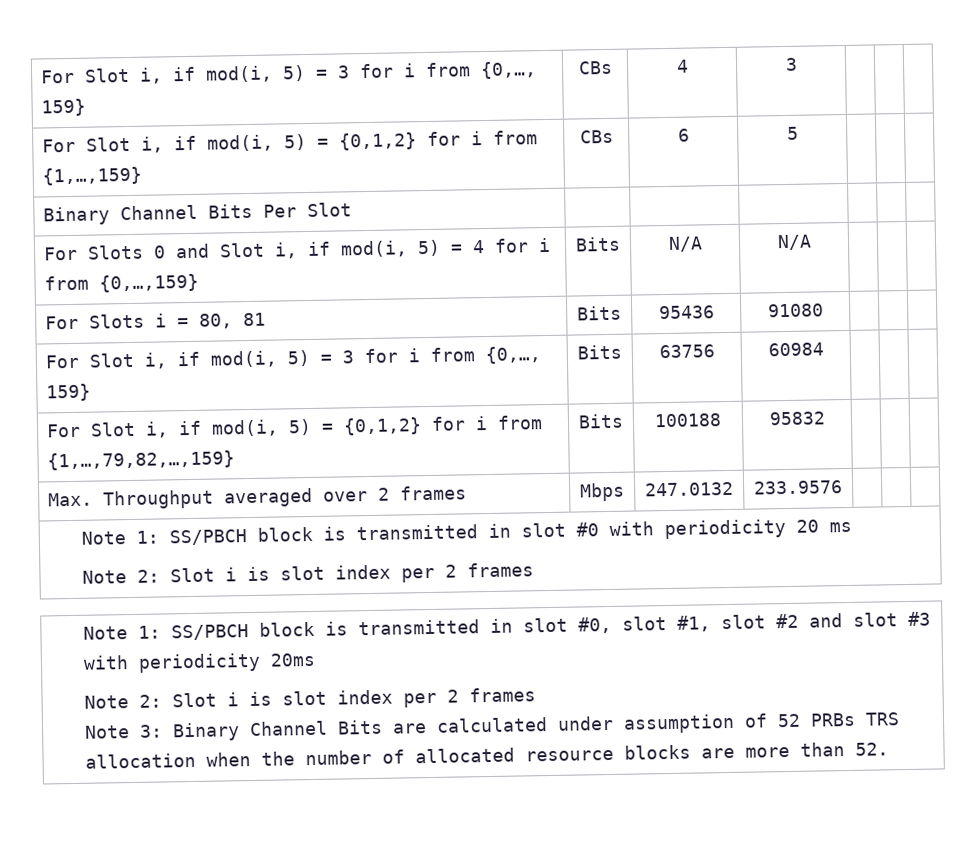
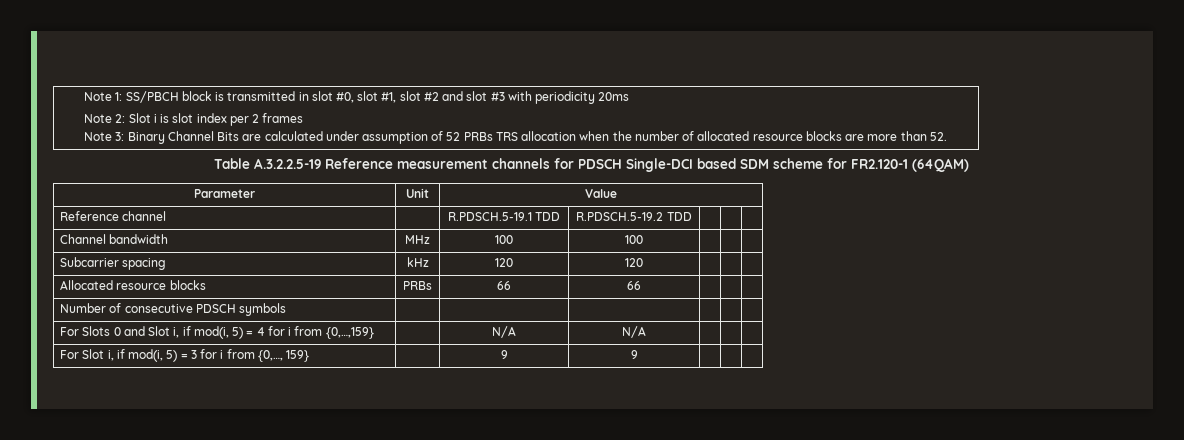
[40,61,537,84] [40,98,86,117] [577,60,613,75] [675,59,689,73] [784,57,798,71] [41,130,538,153] [41,166,142,186] [579,129,614,144] [677,128,690,142] [786,126,799,140] [42,202,352,226] [42,237,551,261] [43,273,199,293] [575,236,621,252] [667,236,703,252] [776,234,812,251] [44,312,266,330] [577,305,622,321] [658,305,715,320] [767,303,824,318] [44,346,541,369] [45,383,91,402] [577,344,622,360] [658,344,715,359] [767,342,824,357] [45,415,543,438] [46,450,235,471] [578,413,624,429] [654,413,722,428] [768,411,826,426] [47,485,467,510] [580,482,625,502] [645,481,734,497] [754,480,843,495] [81,519,853,546] [82,562,535,584] For Slot i, if mod(i, 5) = 3 for i from {0,…, 159} | CBs | 4 | 3 | | | // For Slot i, if mod(i, 5) = {0,1,2} for i from {1,…,159} | CBs | 6 | 5 | | | // Binary Channel Bits Per Slot | | | | | | // For Slots 0 and Slot i, if mod(i, 5) = 4 for i from {0,…,159} | Bits | N/A | N/A | | | // For Slots i = 80, 81 | Bits | 95436 | 91080 | | | // For Slot i, if mod(i, 5) = 3 for i from {0,…, 159} | Bits | 63756 | 60984 | | | // For Slot i, if mod(i, 5) = {0,1,2} for i from {1,…,79,82,…,159} | Bits | 100188 | 95832 | | | // Max. Throughput averaged over 2 frames | Mbps | 247.0132 | 233.9576 | | | // Note 1: SS/PBCH block is transmitted in slot #0 with periodicity 20 ms // Note 2: Slot i is slot index per 2 frames // -> (84, 96) none
(890, 749) none -> [213,158,969,172] [194,189,255,198] [406,188,429,198] [585,189,617,198] [60,211,167,221] [447,212,561,221] [576,212,692,221] [60,234,169,244] [405,235,430,244] [495,235,513,244] [625,235,643,244] [60,257,167,270] [406,257,429,267] [495,258,513,267] [625,258,643,267] [60,280,206,290] [403,281,432,290] [497,281,512,290] [627,281,641,290] [60,303,287,316] [60,326,374,339] [492,326,516,338] [622,326,646,338] [60,349,310,362] [500,350,508,359] [630,350,638,359] // Table A.3.2.2.5-19 Reference measurement channels for PDSCH Single-DCI based SDM scheme for FR2.120-1 (64QAM) // Parameter | Unit | Value // Reference channel | | R.PDSCH.5-19.1 TDD | R.PDSCH.5-19.2 TDD | | | // Channel bandwidth | MHz | 100 | 100 | | | // Subcarrier spacing | kHz | 120 | 120 | | | // Allocated resource blocks | PRBs | 66 | 66 | | | // Number of consecutive PDSCH symbols | | | | | | // For Slots 0 and Slot i, if mod(i, 5) = 4 for i from {0,…,159} | | N/A | N/A | | | // For Slot i, if mod(i, 5) = 3 for i from {0,…, 159} | | 9 | 9 | | |

